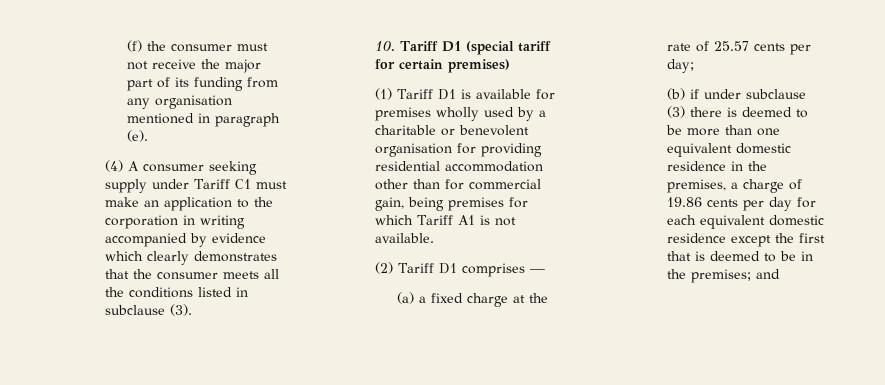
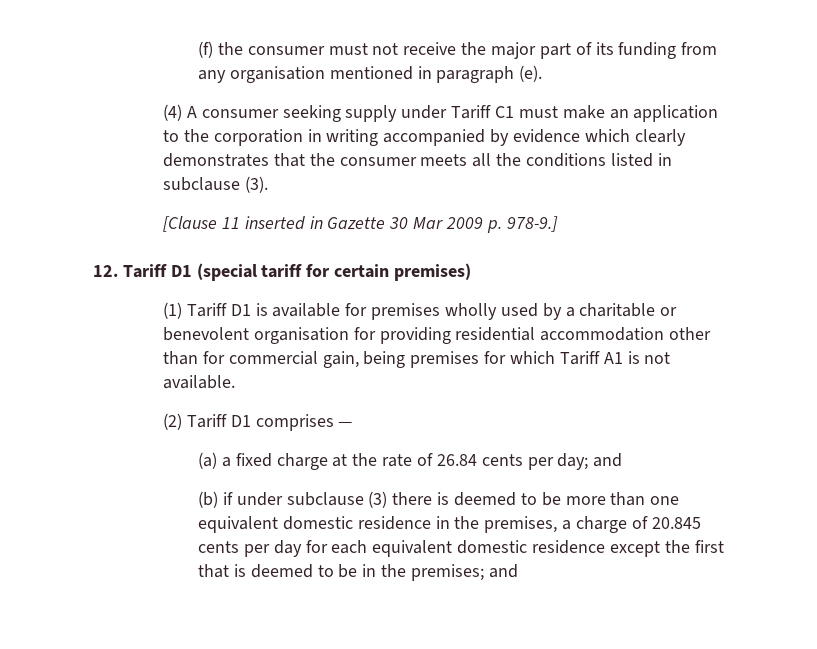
[375,41,396,51] 10. -> [162,216,558,233] [93,265,118,277] [Clause 11 inserted in Gazette 30 Mar 2009 p. 978-9.] // 12.
[713,41,749,51] 25.57 -> [436,454,477,466] 26.84
(694, 66) none -> [593,453,623,467] and
[666,197,702,207] 19.86 -> [651,517,701,529] 20.845

